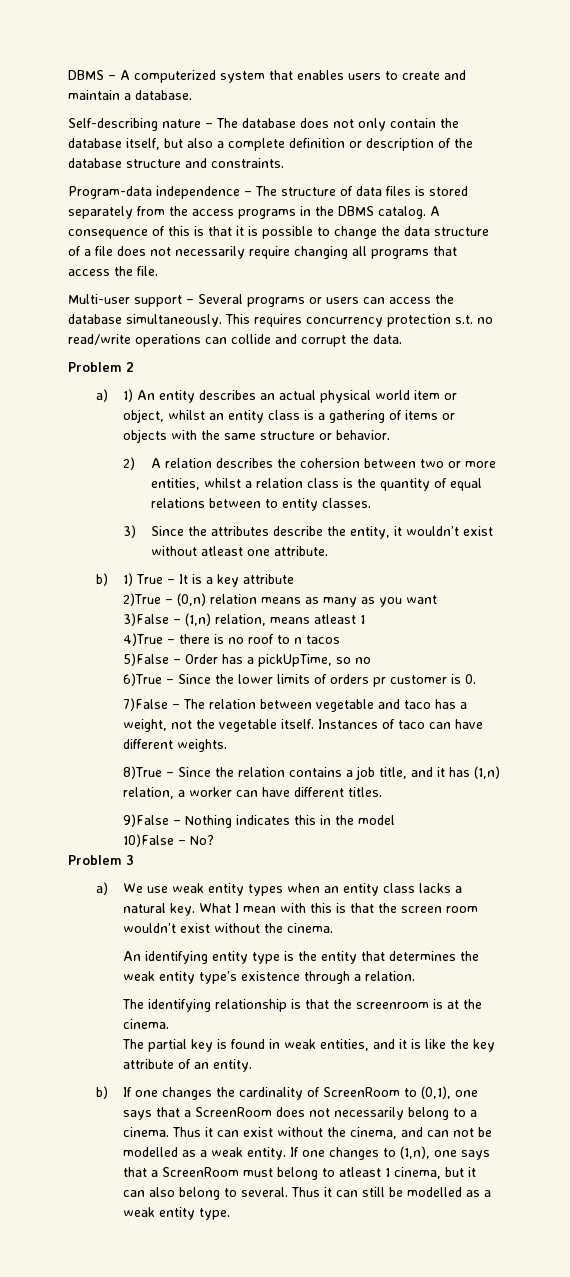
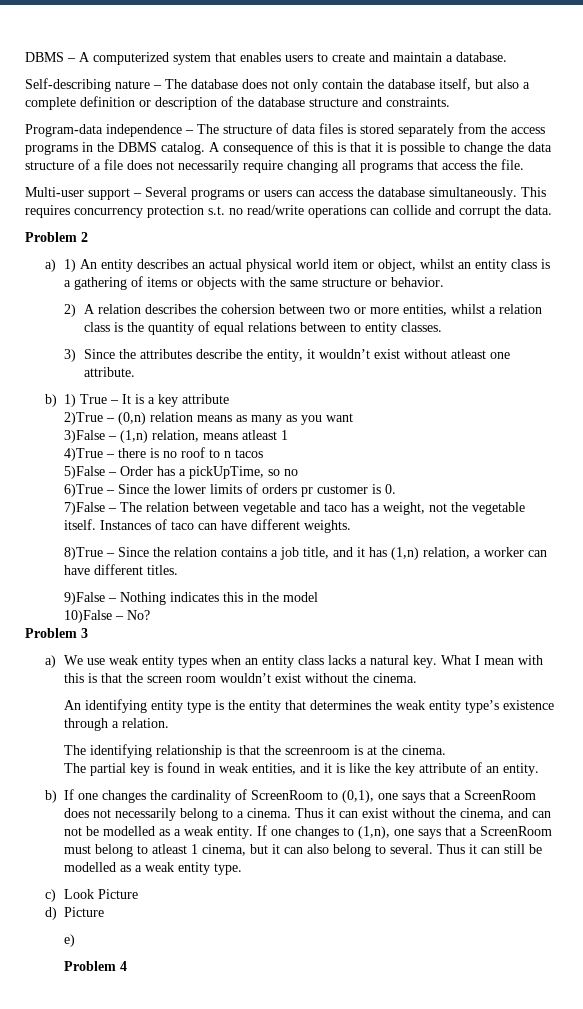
(231, 1214) none -> [44,889,139,902] [44,907,105,920] [64,934,76,947] [64,961,128,971] // c) Look Picture // d) Picture // e) // Problem 4

